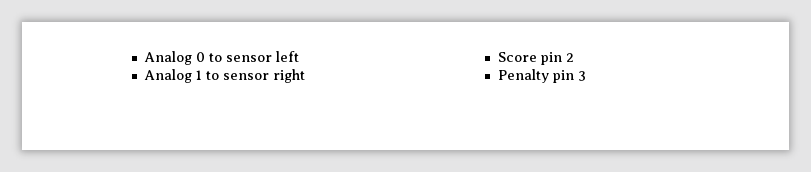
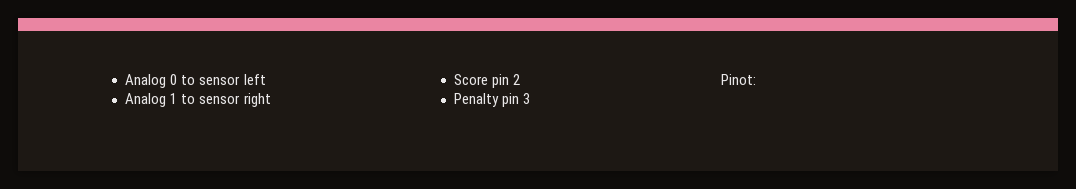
(586, 76) none -> [721,74,756,85] // Pinot:

